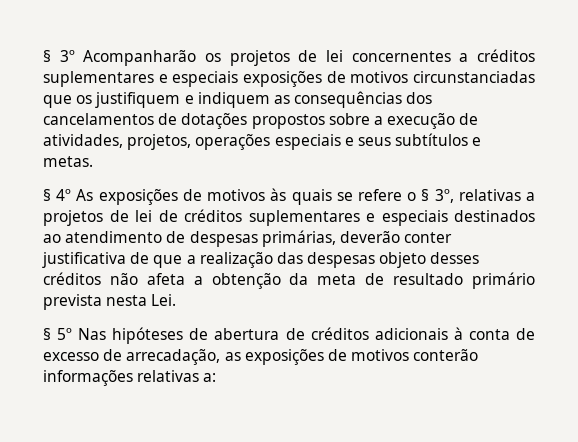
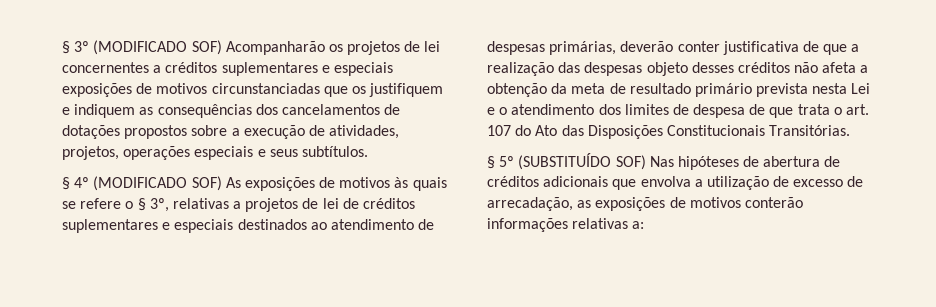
(75, 56) none -> [93,40,222,55] (MODIFICADO SOF)
[395,133,482,146] [43,156,93,167] subtítulos e metas. -> [301,146,368,157] subtítulos.
(72, 195) none -> [93,176,222,191] (MODIFICADO SOF)
[151,294,177,306] Lei. -> [851,83,871,94] [487,104,870,118] [487,125,851,139] Lei e o atendimento dos limites de despesa de que trata o art. 107 do Ato das Disposições Constitucionais Transitórias.
(73, 334) none -> [518,153,646,170] (SUBSTITUÍDO SOF)
[453,327,510,340] à conta -> [612,176,769,190] que envolva a utilização

